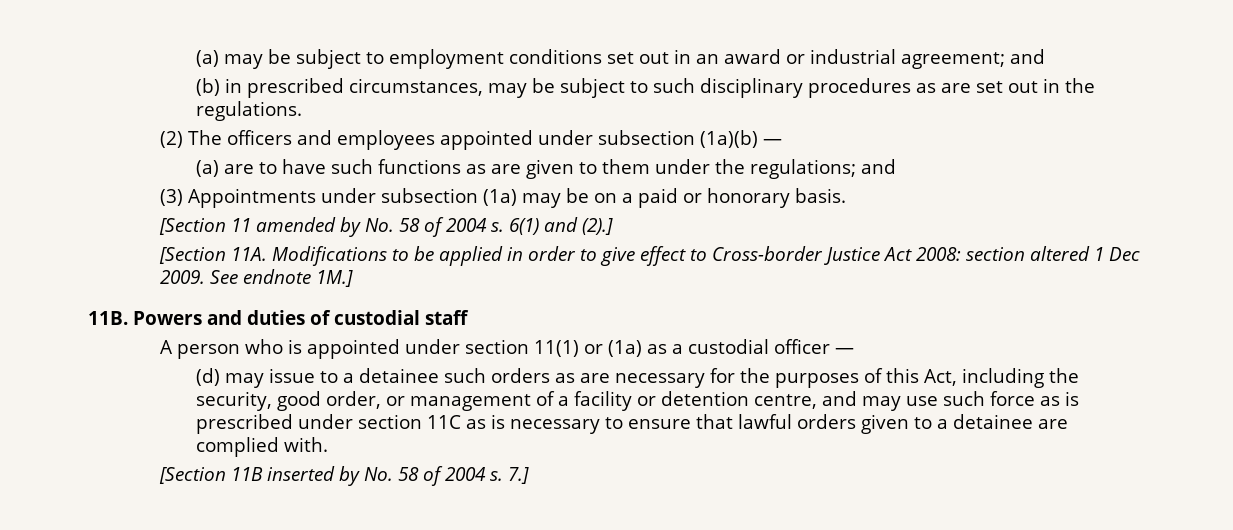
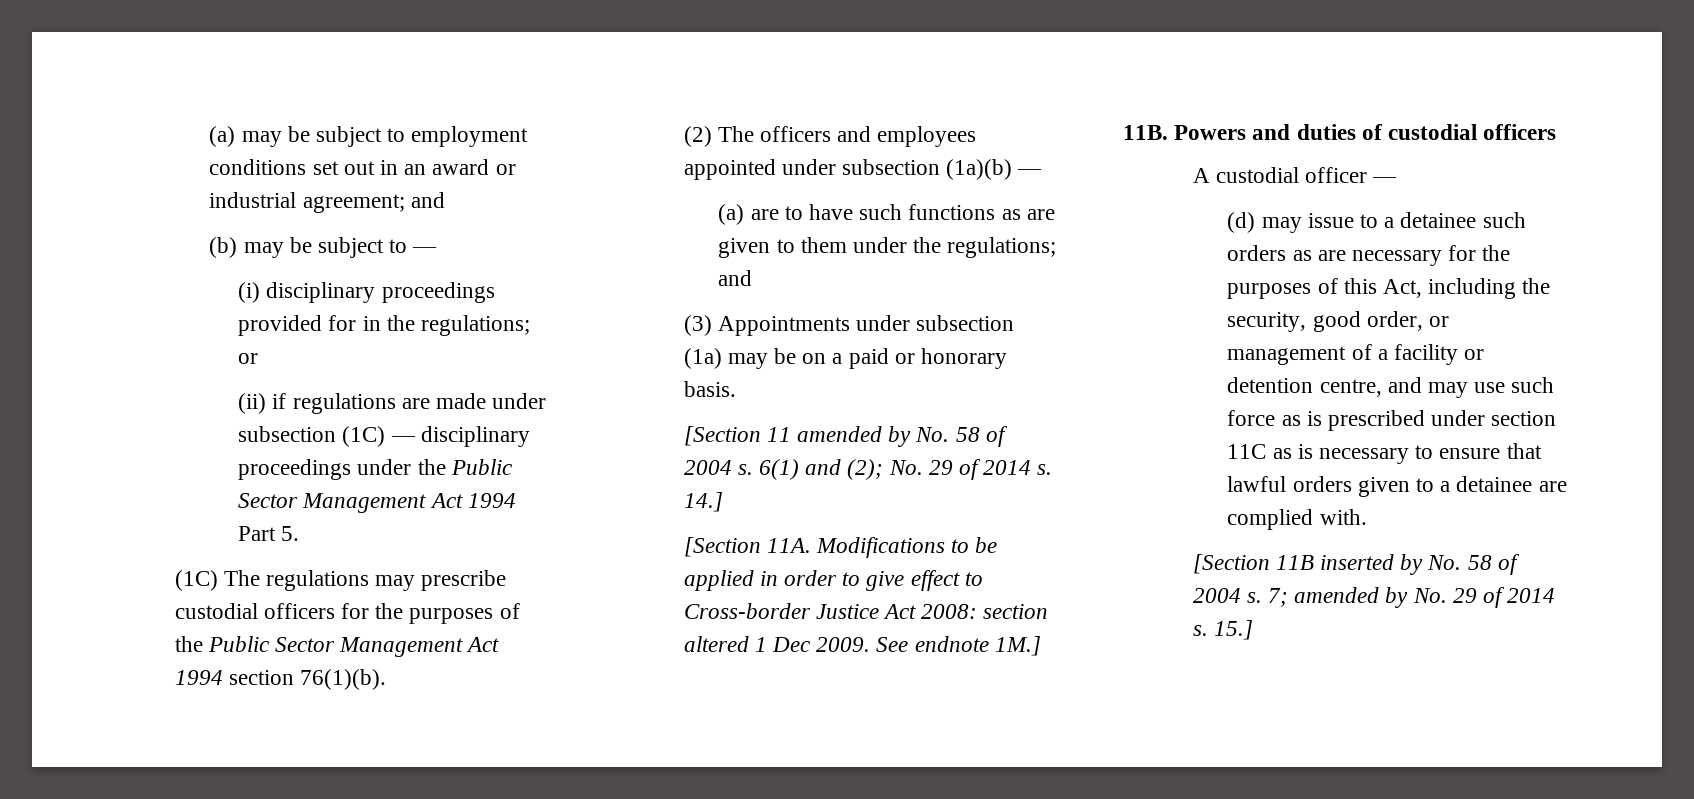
[225,78,1096,98] [196,101,303,121] in prescribed circumstances, may be subject to such disciplinary procedures as are set out in the regulations. -> [243,237,438,258] [238,282,495,303] [238,315,531,336] [238,353,259,364] [238,393,547,414] [238,426,530,447] [238,459,512,480] [238,493,516,513] [238,526,300,541] [174,570,507,591] [174,603,520,624] [174,636,500,657] [174,669,386,690] may be subject to — // (i) disciplinary proceedings provided for in the regulations; or // (ii) if regulations are made under subsection (1C) — disciplinary proceedings under the Public Sector Management Act 1994 Part 5. // (1C) The regulations may prescribe custodial officers for the purposes of the Public Sector Management Act 1994 section 76(1)(b).
[582,218,614,235] (2).] -> [847,459,1053,480] [683,492,723,512] (2); No. 29 of 2014 s. 14.]
[424,310,469,325] staff -> [1483,124,1557,140] officers
[177,339,684,359] person who is appointed under section 11(1) or (1a) as a -> (1210, 175) none
[508,467,530,484] 7.] -> [1267,587,1556,608] [1192,620,1253,640] 7; amended by No. 29 of 2014 s. 15.]

